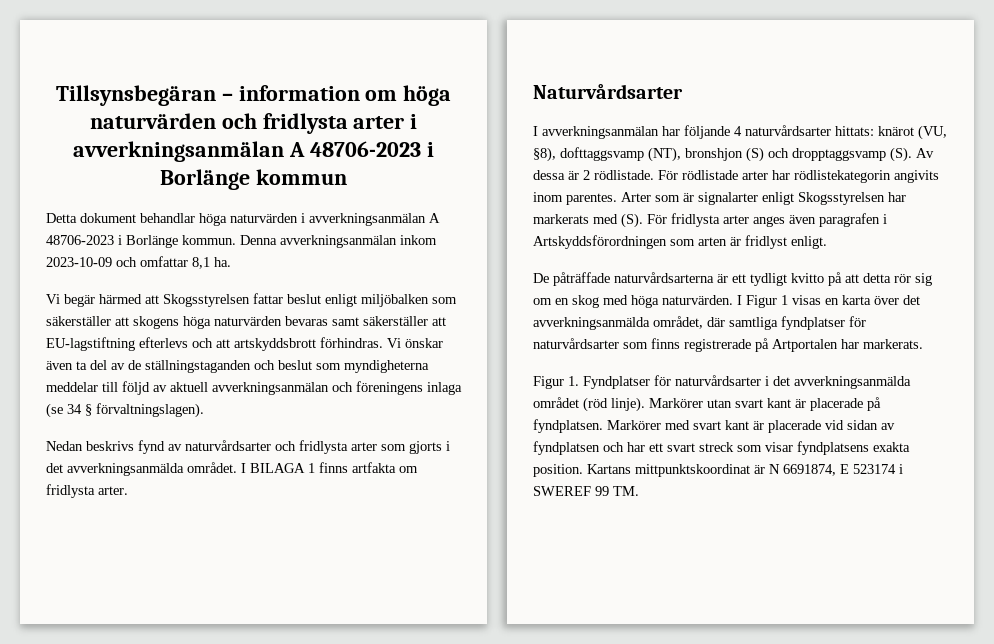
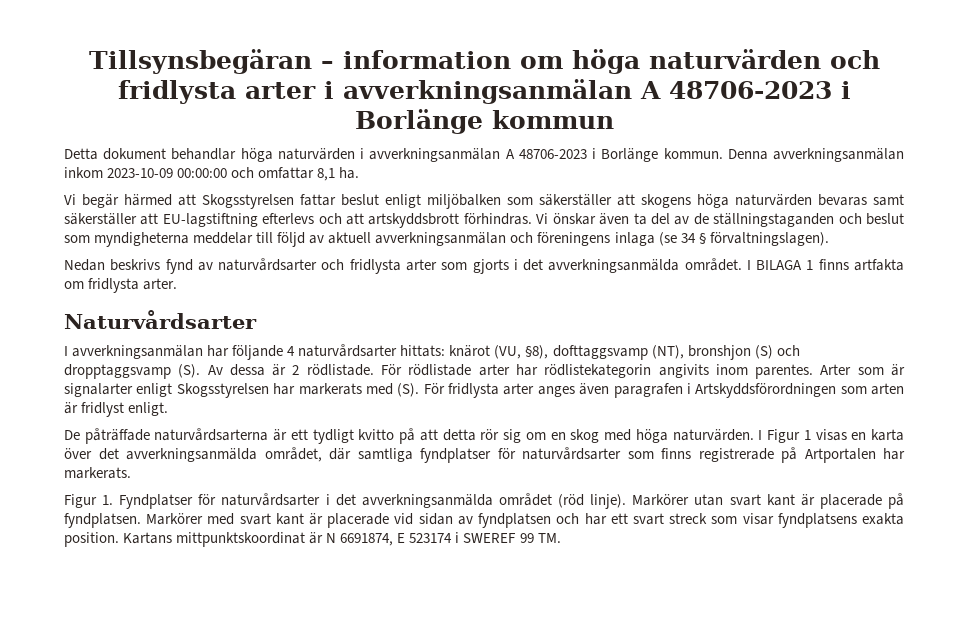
(112, 262) none -> [177,168,228,178] 00:00:00

